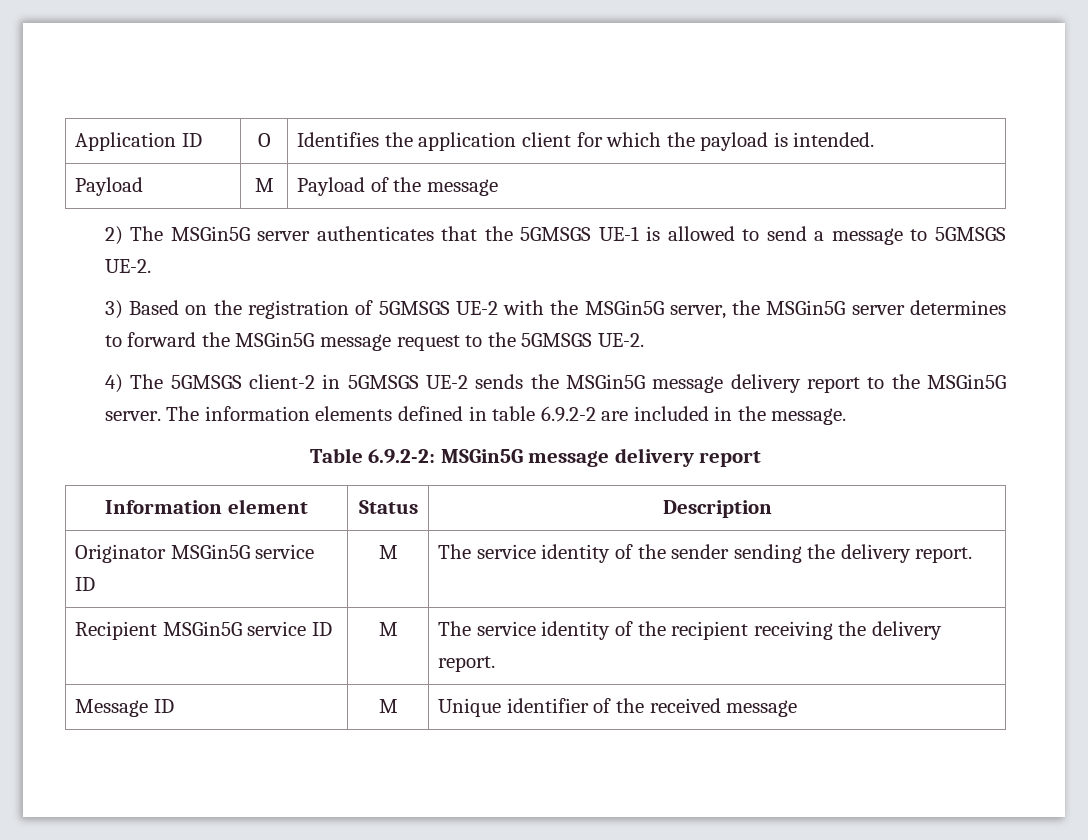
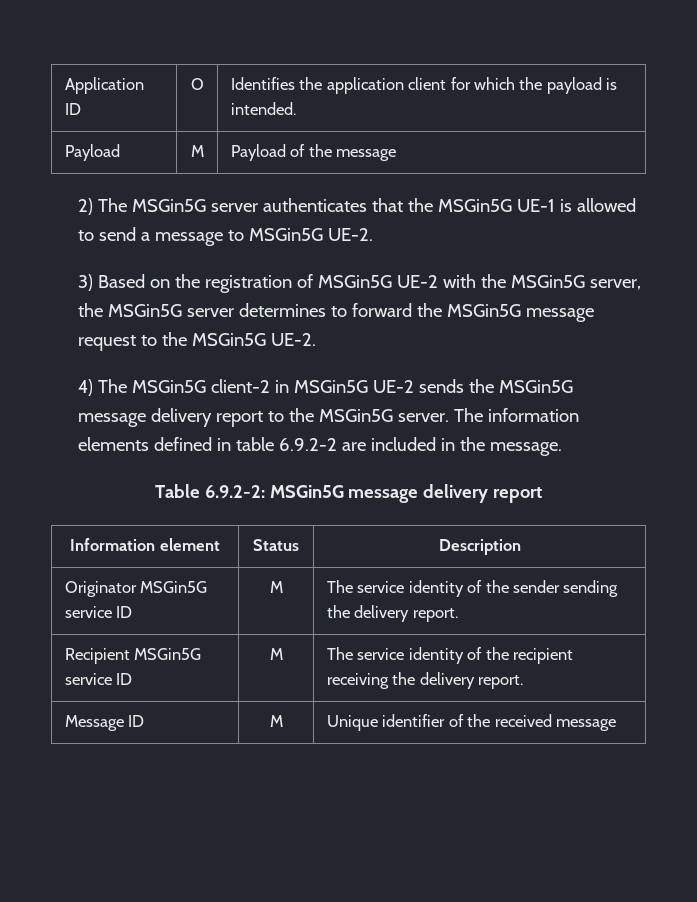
[520,227,592,241] 5GMSGS -> [438,199,513,212] MSGin5G
[934,227,1006,241] 5GMSGS -> [249,228,324,241] MSGin5G
[378,301,450,315] 5GMSGS -> [318,275,393,288] MSGin5G
[521,333,593,347] 5GMSGS -> [192,333,267,346] MSGin5G
[170,375,242,389] 5GMSGS -> [132,380,207,393] MSGin5G
[347,375,419,389] 5GMSGS -> [294,380,369,393] MSGin5G

